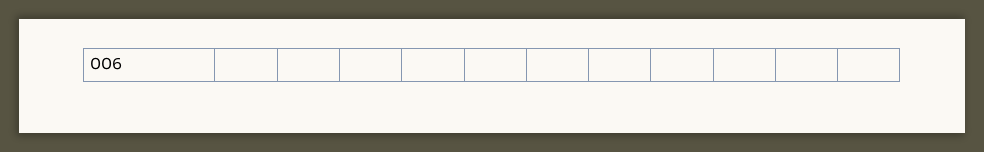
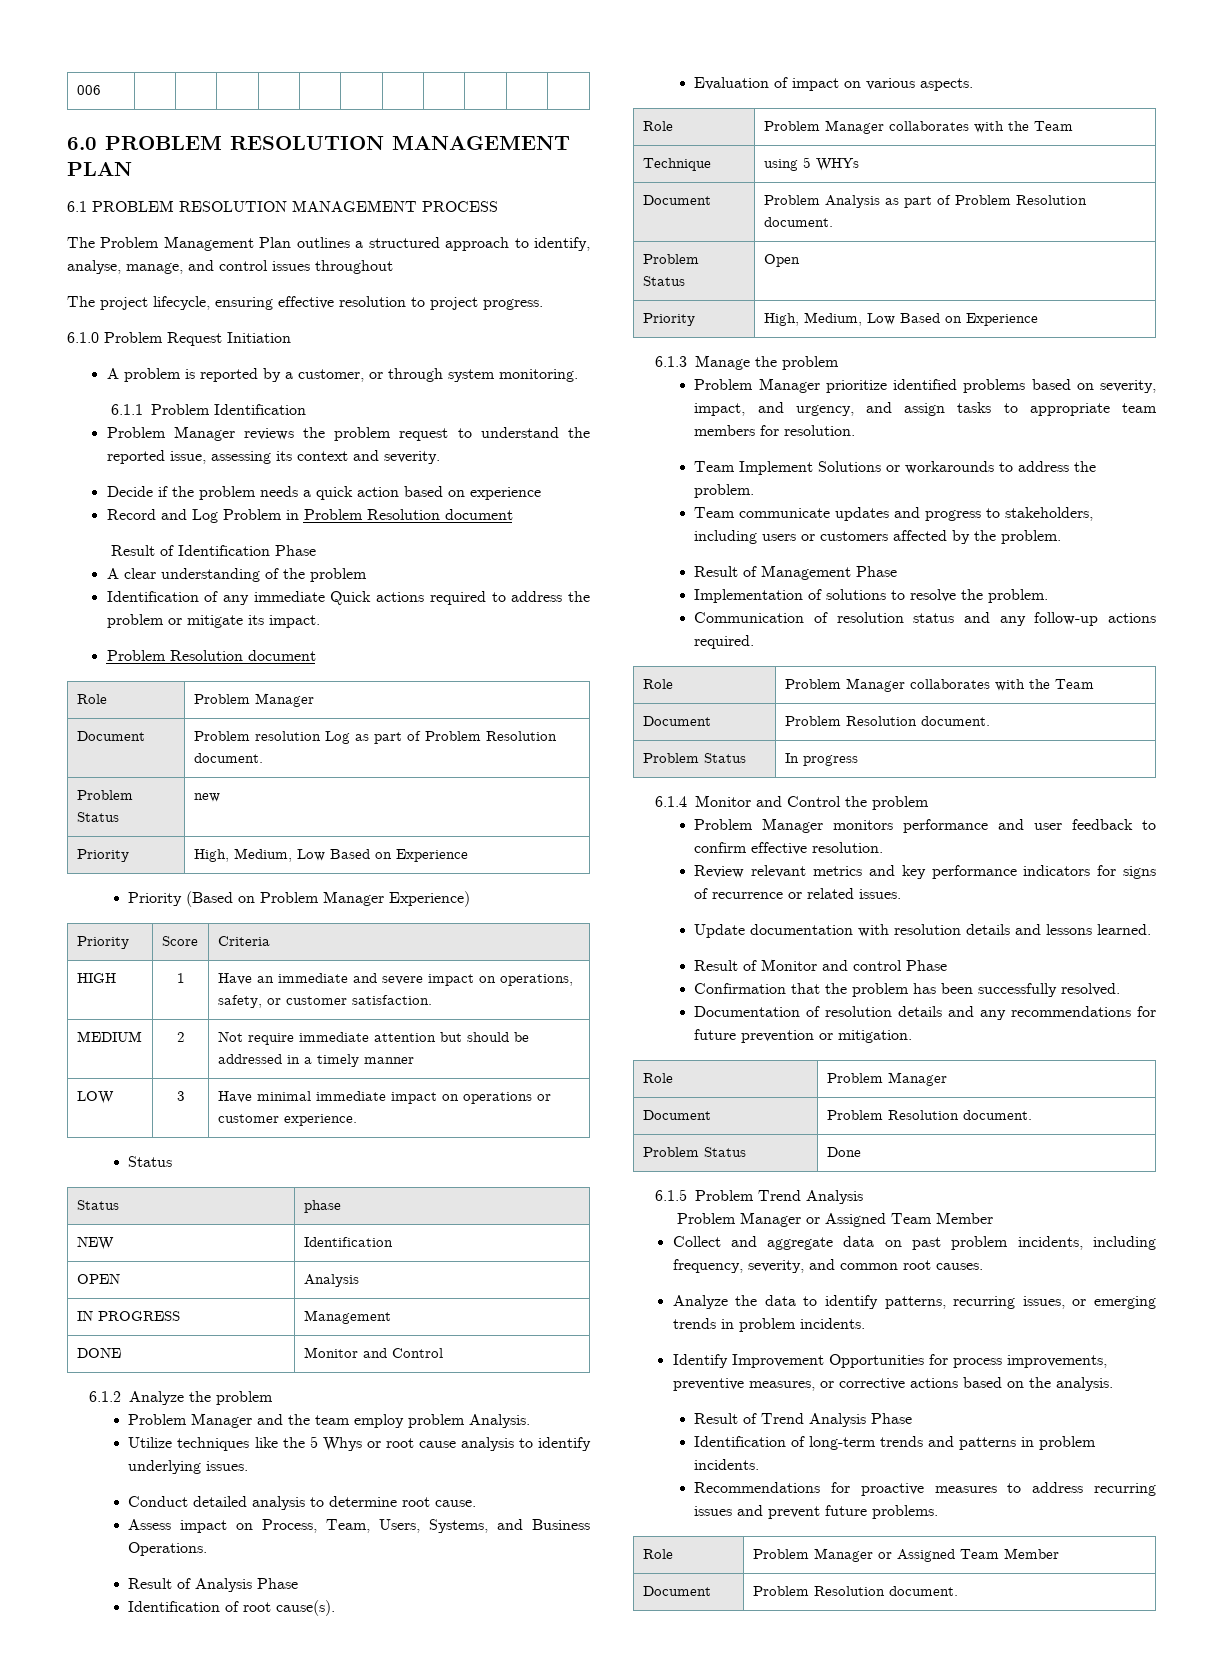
(122, 63) none -> [67,135,570,150] [67,162,132,176] [67,200,498,212] [67,236,591,251] [67,260,393,274] [67,296,543,310] [67,332,291,346] [106,368,578,382] [110,404,306,415] [106,426,590,441] [106,450,440,464] [106,486,541,500] [106,509,513,523] [110,545,316,556] [106,568,367,582] [106,591,590,605] [106,614,320,628] [106,650,316,661] [76,694,107,704] [193,693,314,707] [76,731,145,741] [193,731,557,744] [193,753,263,763] [76,790,133,800] [76,812,119,822] [193,793,220,802] [76,849,129,862] [193,848,468,862] [128,891,471,907] [76,936,129,949] [161,936,198,946] [217,936,270,946] [76,973,116,983] [176,973,185,983] [217,973,573,986] [217,995,432,1008] [76,1031,142,1042] [176,1032,185,1042] [217,1031,529,1045] [217,1054,414,1067] [76,1091,114,1104] [176,1091,185,1101] [217,1091,551,1104] [217,1114,357,1126] [128,1156,173,1167] [76,1200,119,1210] [303,1200,341,1213] [76,1236,114,1250] [303,1237,393,1247] [76,1273,120,1284] [303,1274,359,1287] [76,1310,180,1321] [303,1310,391,1324] [76,1347,121,1358] [303,1347,443,1358] [88,1391,273,1405] [128,1413,531,1428] [128,1436,591,1451] [128,1460,249,1474] [128,1496,477,1510] [128,1519,591,1533] [128,1542,208,1556] [128,1578,299,1592] [128,1600,336,1616] [694,77,974,91] [642,121,673,131] [763,120,1073,134] [642,158,711,171] [763,157,859,171] [642,195,711,205] [763,195,1087,208] [763,217,833,227] [642,254,699,264] [642,276,685,286] [763,254,800,267] [642,313,695,326] [763,312,1038,326] [654,355,839,370] [694,378,1156,393] [694,402,1157,416] [694,425,856,436] [694,461,1097,475] [694,484,755,498] [694,507,1094,521] [694,530,1062,544] [694,565,898,580] [694,589,1049,603] [694,612,1156,626] [694,635,755,649] [642,679,673,689] [784,678,1094,692] [642,716,711,726] [784,716,990,726] [642,753,746,763] [784,753,858,766] [654,795,929,810] [694,818,1156,833] [694,842,884,855] [694,865,1156,879] [694,888,902,899] [694,924,1152,938] [694,959,948,971] [694,983,1121,997] [694,1006,1156,1020] [694,1029,913,1043] [642,1073,673,1083] [826,1072,947,1086] [642,1110,711,1120] [826,1110,1032,1120] [642,1147,746,1157] [826,1147,861,1157] [654,1189,863,1204] [676,1212,993,1227] [672,1236,1156,1250] [672,1259,983,1273] [672,1295,1156,1309] [672,1318,865,1332] [672,1354,1107,1368] [672,1377,1113,1391] [694,1413,913,1427] [694,1436,1097,1450] [694,1459,760,1470] [694,1482,1156,1496] [694,1505,939,1519] [642,1549,673,1559] [752,1548,1059,1562] [642,1586,711,1596] [752,1586,958,1596] // 6.0 PROBLEM RESOLUTION MANAGEMENT PLAN // 6.1 PROBLEM RESOLUTION MANAGEMENT PROCESS // The Problem Management Plan outlines a structured approach to identify, analyse, manage, and control issues throughout // The project lifecycle, ensuring effective resolution to project progress. // 6.1.0 Problem Request Initiation // A problem is reported by a customer, or through system monitoring. // 6.1.1 Problem Identification // Problem Manager reviews the problem request to understand the reported issue, assessing its context and severity. // Decide if the problem needs a quick action based on experience // Record and Log Problem in Problem Resolution document // Result of Identification Phase // A clear understanding of the problem // Identification of any immediate Quick actions required to address the problem or mitigate its impact. // Problem Resolution document // Role | Problem Manager // Document | Problem resolution Log as part of Problem Resolution document. // Problem Status | new // Priority | High, Medium, Low Based on Experience // Priority (Based on Problem Manager Experience) // Priority | Score | Criteria // HIGH | 1 | Have an immediate and severe impact on operations, safety, or customer satisfaction. // MEDIUM | 2 | Not require immediate attention but should be addressed in a timely manner // LOW | 3 | Have minimal immediate impact on operations or customer experience. // Status // Status | phase // NEW | Identification // OPEN | Analysis // IN PROGRESS | Management // DONE | Monitor and Control // 6.1.2 Analyze the problem // Problem Manager and the team employ problem Analysis. // Utilize techniques like the 5 Whys or root cause analysis to identify underlying issues. // Conduct detailed analysis to determine root cause. // Assess impact on Process, Team, Users, Systems, and Business Operations. // Result of Analysis Phase // Identification of root cause(s). // Evaluation of impact on various aspects. // Role | Problem Manager collaborates with the Team // Technique | using 5 WHYs // Document | Problem Analysis as part of Problem Resolution document. // Problem Status | Open // Priority | High, Medium, Low Based on Experience // 6.1.3 Manage the problem // Problem Manager prioritize identified problems based on severity, impact, and urgency, and assign tasks to appropriate team members for resolution. // Team Implement Solutions or workarounds to address the problem. // Team communicate updates and progress to stakeholders, including users or customers affected by the problem. // Result of Management Phase // Implementation of solutions to resolve the problem. // Communication of resolution status and any follow-up actions required. // Role | Problem Manager collaborates with the Team // Document | Problem Resolution document. // Problem Status | In progress // 6.1.4 Monitor and Control the problem // Problem Manager monitors performance and user feedback to confirm effective resolution. // Review relevant metrics and key performance indicators for signs of recurrence or related issues. // Update documentation with resolution details and lessons learned. // Result of Monitor and control Phase // Confirmation that the problem has been successfully resolved. // Documentation of resolution details and any recommendations for future prevention or mitigation. // Role | Problem Manager // Document | Problem Resolution document. // Problem Status | Done // 6.1.5 Problem Trend Analysis // Problem Manager or Assigned Team Member // Collect and aggregate data on past problem incidents, including frequency, severity, and common root causes. // Analyze the data to identify patterns, recurring issues, or emerging trends in problem incidents. // Identify Improvement Opportunities for process improvements, preventive measures, or corrective actions based on the analysis. // Result of Trend Analysis Phase // Identification of long-term trends and patterns in problem incidents. // Recommendations for proactive measures to address recurring issues and prevent future problems. // Role | Problem Manager or Assigned Team Member // Document | Problem Resolution document.

